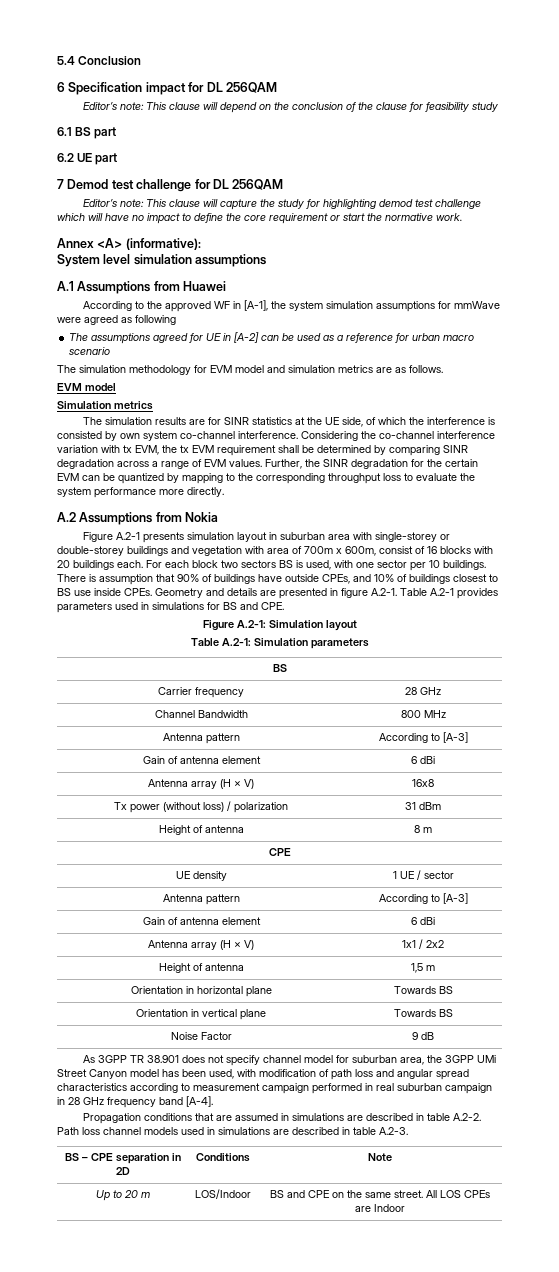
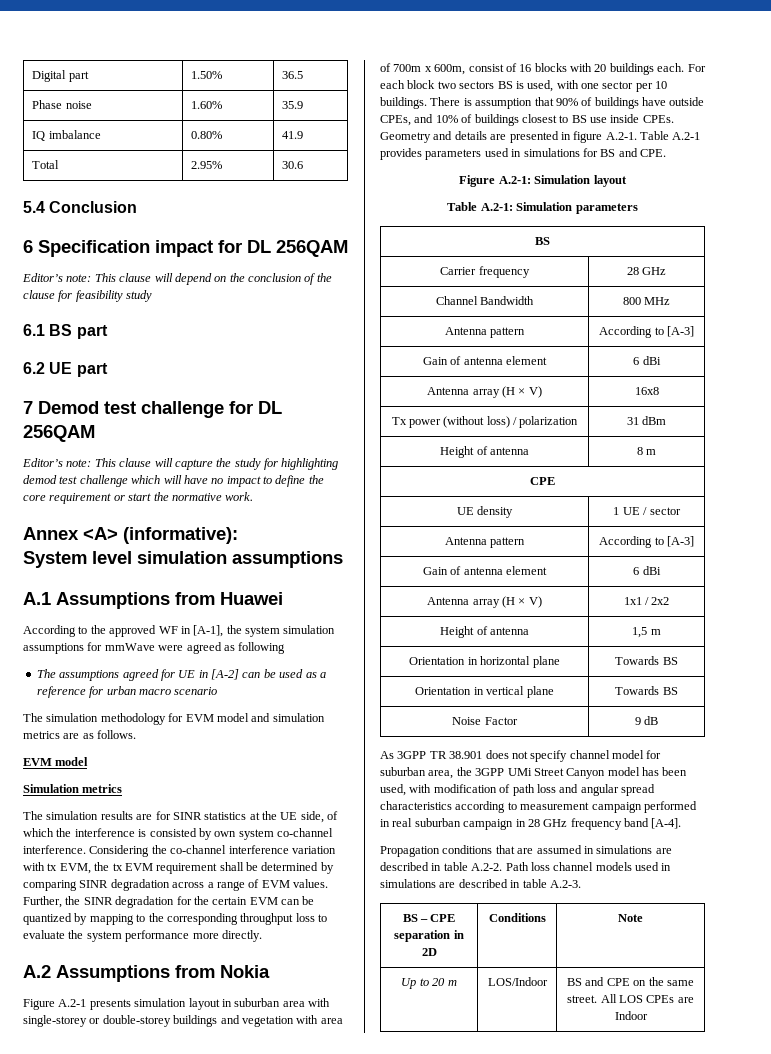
(57, 60) none -> [32,70,89,82] [191,71,223,79] [282,71,304,79] [32,100,92,109] [191,101,223,109] [282,101,304,109] [32,130,101,141] [191,131,223,139] [282,131,304,139] [32,160,60,169] [191,161,223,169] [282,161,304,169] Digital part | 1.50% | 36.5 // Phase noise | 1.60% | 35.9 // IQ imbalance | 0.80% | 41.9 // Total | 2.95% | 30.6 //

